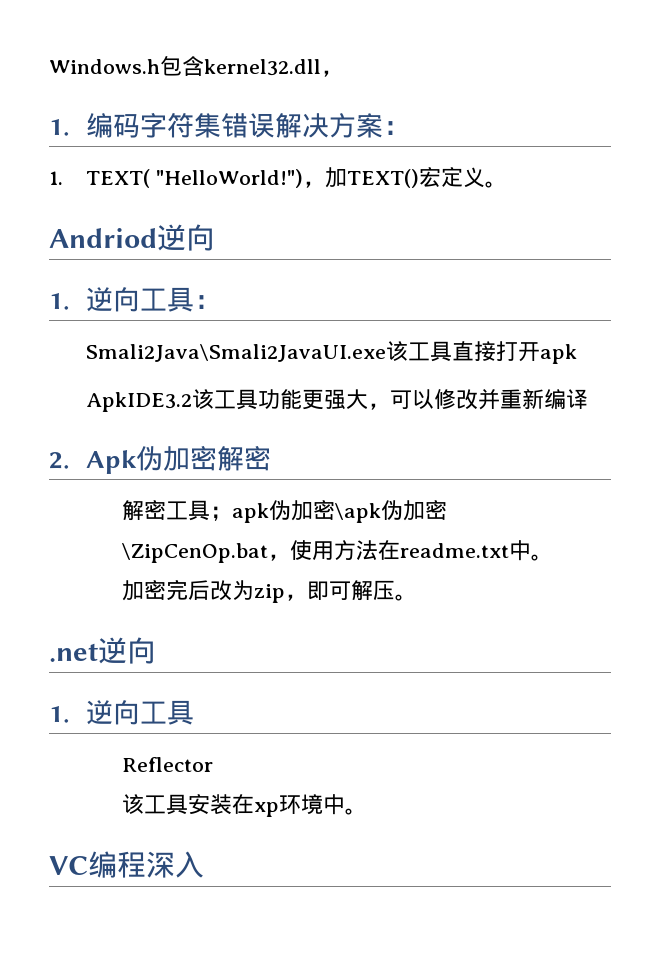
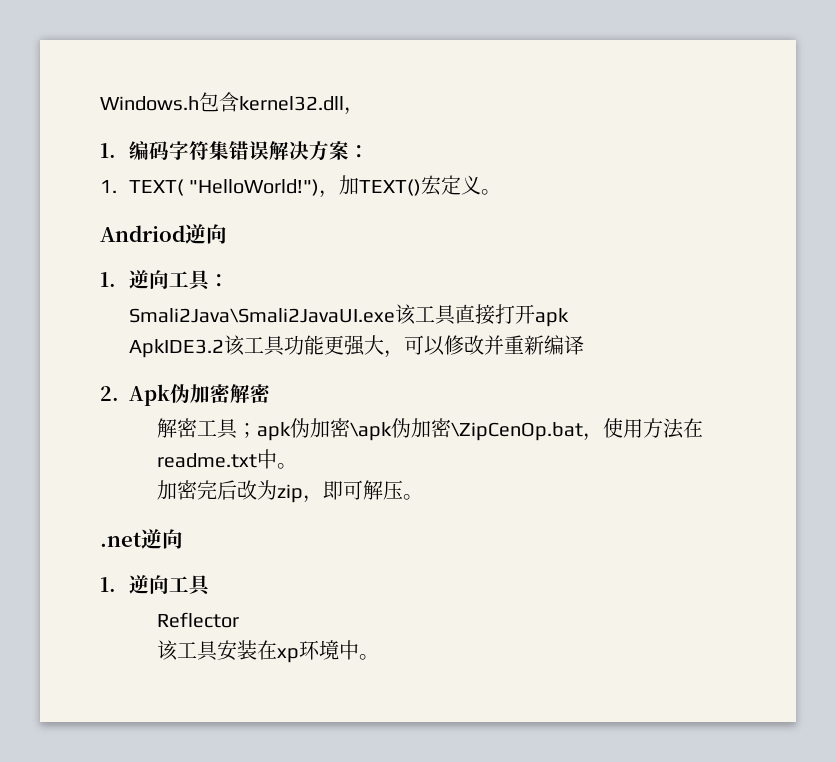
[49,851,204,878] // VC编程深入 -> (380, 657) none

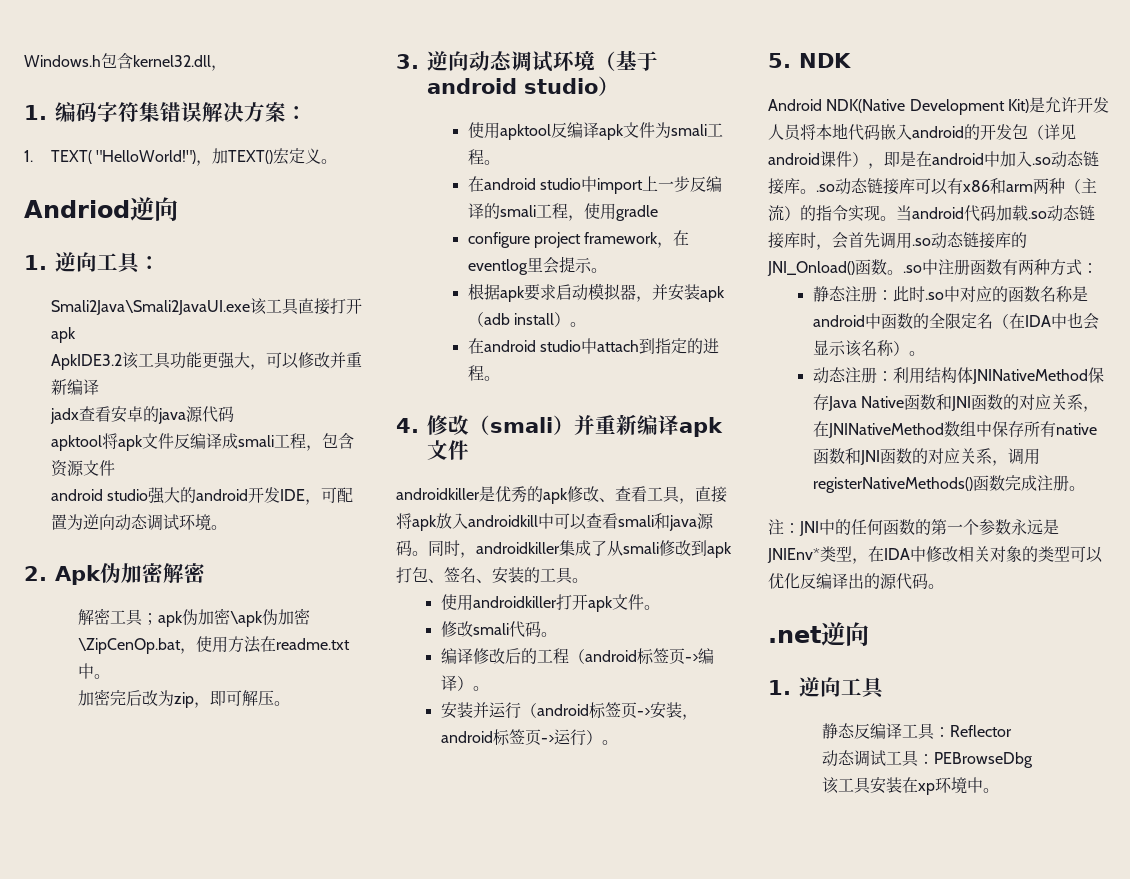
(584, 345) none -> [50,406,235,424] [51,433,355,451] [51,460,116,477] [51,487,354,505] [51,514,228,531] // jadx查看安卓的java源代码 // apktool将apk文件反编译成smali工程，包含资源文件 // android studio强大的android开发IDE，可配置为逆向动态调试环境。
(424, 497) none -> [396,50,658,72] [427,76,619,96] [467,122,723,140] [467,149,500,165] [467,176,722,194] [467,203,658,221] [467,230,690,248] [467,256,607,275] [467,283,725,302] [467,312,586,327] [467,338,719,354] [467,365,500,381] [396,414,723,437] [427,440,469,460] [396,486,727,504] [396,513,714,531] [396,540,732,558] [396,567,588,584] [440,594,660,612] [440,621,557,638] [440,648,714,665] [440,675,489,691] [440,702,698,720] [440,729,618,746] [768,53,851,68] [768,97,1109,115] [768,123,1076,141] [768,151,1099,169] [768,178,1097,195] [768,205,1095,222] [768,232,1027,250] [767,259,1098,276] [812,286,1088,302] [812,312,1099,330] [812,340,925,357] [812,367,1104,384] [812,394,1099,412] [812,421,1097,438] [812,448,1040,466] [812,475,1085,493] [768,519,1059,536] [767,546,1103,564] [768,573,944,590] // 3.逆向动态调试环境（基于android studio） // 使用apktool反编译apk文件为smali工程。 // 在android studio中import上一步反编译的smali工程，使用gradle // configure project framework，在eventlog里会提示。 // 根据apk要求启动模拟器，并安装apk（adb install）。 // 在android studio中attach到指定的进程。 // 4.修改（smali）并重新编译apk文件 // androidkiller是优秀的apk修改、查看工具，直接将apk放入androidkill中可以查看smali和java源码。同时，androidkiller集成了从smali修改到apk打包、签名、安装的工具。 // 使用androidkiller打开apk文件。 // 修改smali代码。 // 编译修改后的工程（android标签页->编译）。 // 安装并运行（android标签页->安装，android标签页->运行）。 // 5. NDK // Android NDK(Native Development Kit)是允许开发人员将本地代码嵌入android的开发包（详见android课件），即是在android中加入.so动态链接库。.so动态链接库可以有x86和arm两种（主流）的指令实现。当android代码加载.so动态链接库时，会首先调用.so动态链接库的JNI_Onload()函数。.so中注册函数有两种方式： // 静态注册：此时.so中对应的函数名称是android中函数的全限定名（在IDA中也会显示该名称）。 // 动态注册：利用结构体JNINativeMethod保存Java Native函数和JNI函数的对应关系，在JNINativeMethod数组中保存所有native函数和JNI函数的对应关系，调用registerNativeMethods()函数完成注册。 // 注：JNI中的任何函数的第一个参数永远是JNIEnv*类型，在IDA中修改相关对象的类型可以优化反编译出的源代码。
[157,612,240,628] Reflector -> [822,723,1013,740] [822,750,1034,768] 静态反编译工具：Reflector // 动态调试工具：PEBrowseDbg

